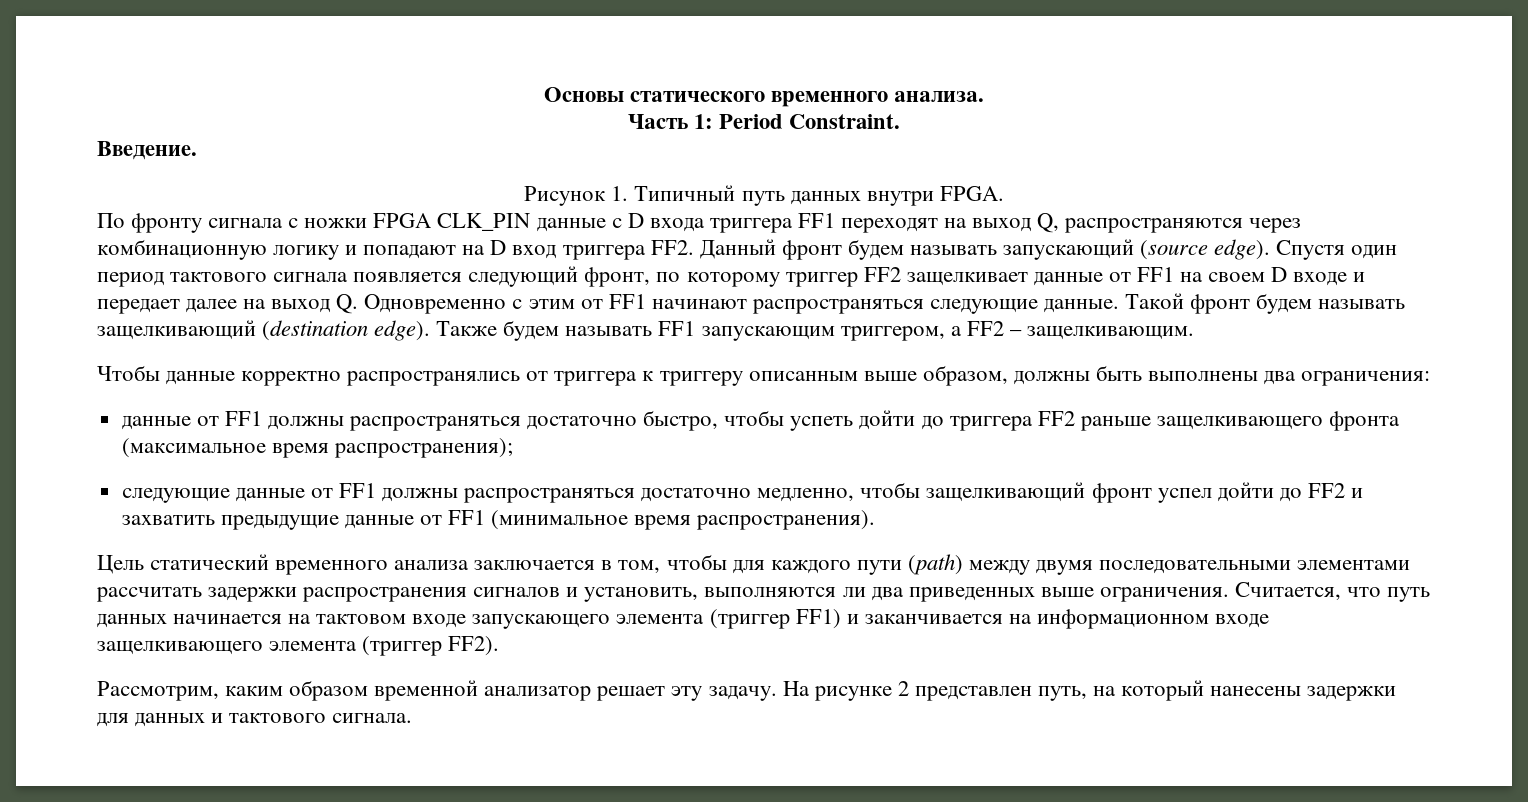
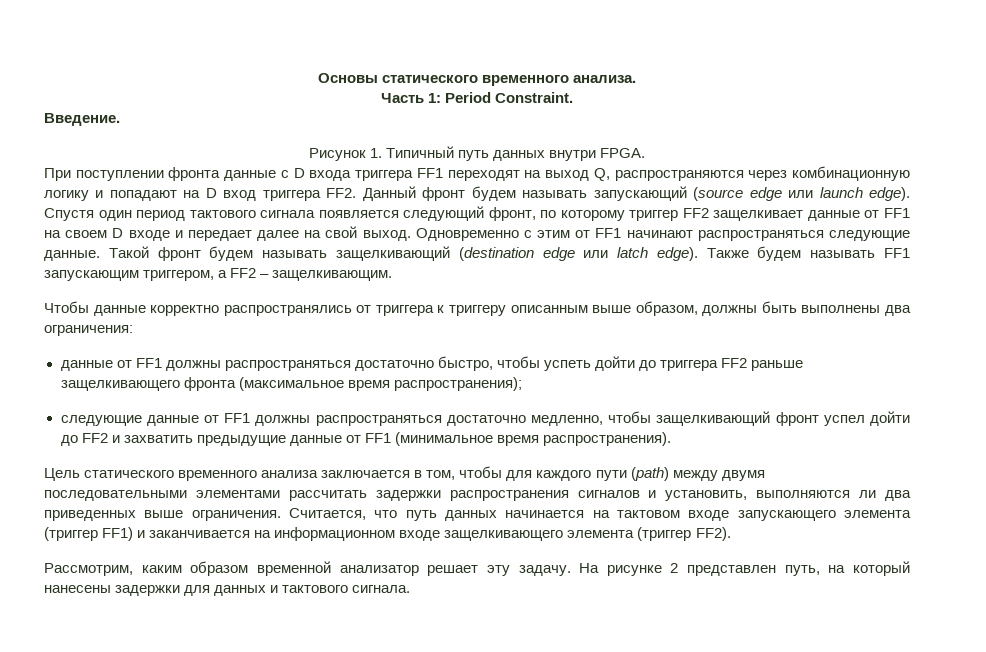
[97,213,531,233] По фронту сигнала с ножки FPGA CLK_PIN -> [44,167,221,181] При поступлении фронта
(1209, 250) none -> [749,187,863,201] edge или launch
[271,294,359,314] выход Q. -> [325,226,411,241] свой выход.
(369, 330) none -> [542,247,649,261] edge или latch
[150,554,270,570] статический -> [84,470,175,478] статического

